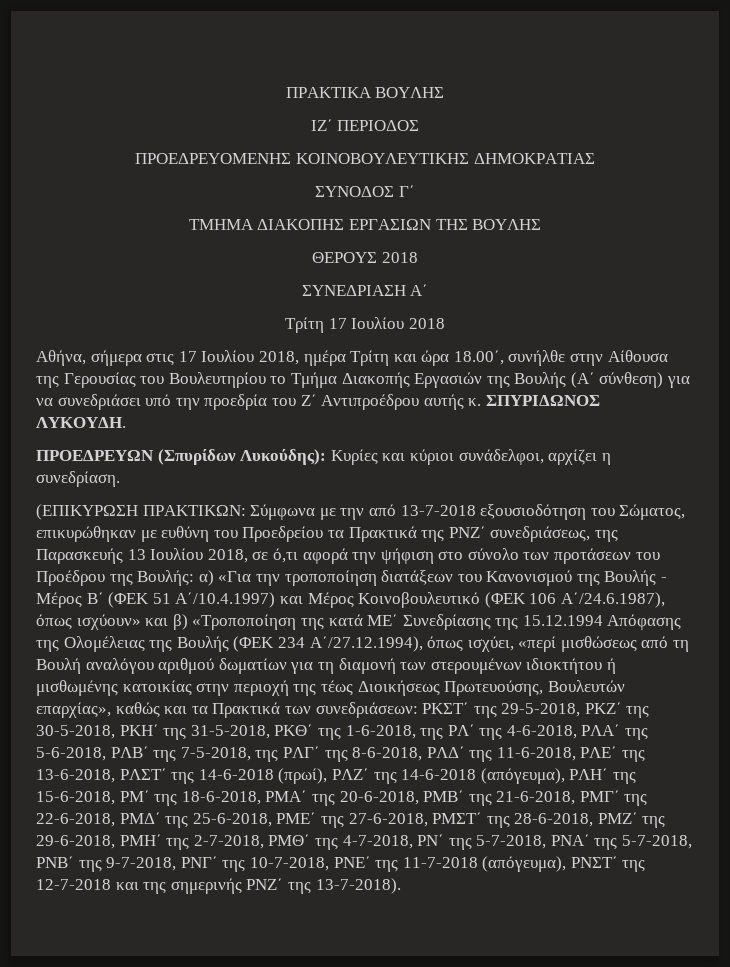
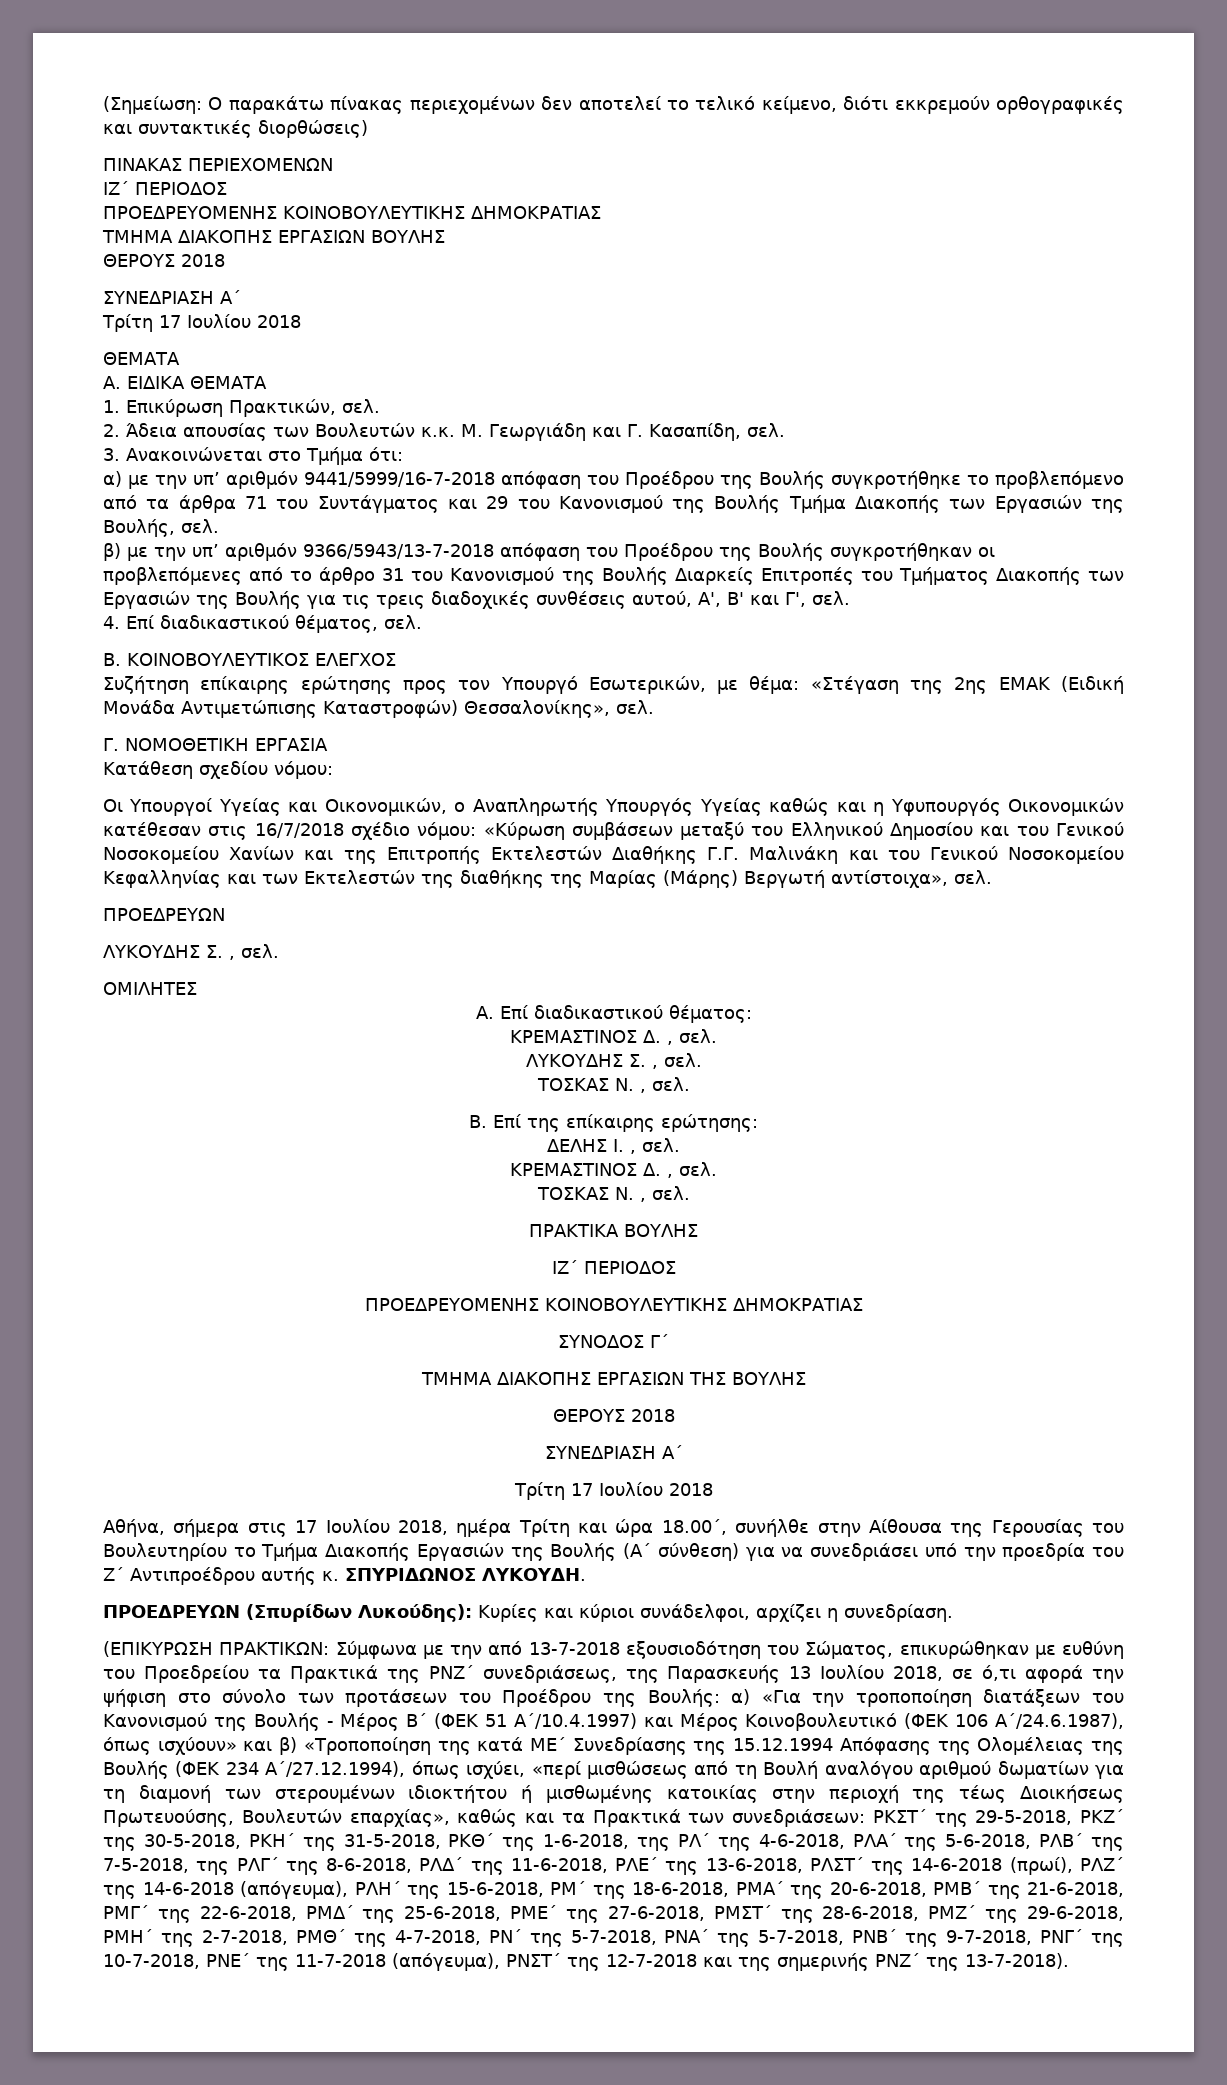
(285, 92) none -> [103,96,1124,114] [103,120,368,138] [103,158,333,171] [103,181,227,195] [103,206,601,219] [102,230,445,243] [103,254,225,267] [103,290,241,304] [102,314,301,332] [103,352,180,365] [103,376,267,389] [103,399,380,417] [103,423,785,441] [103,447,403,465] [103,471,1124,489] [103,495,1124,513] [103,519,219,537] [103,543,995,561] [103,567,1124,585] [103,591,850,609] [103,615,422,633] [103,653,396,666] [103,676,1124,694] [103,700,654,718] [103,738,328,751] [103,761,333,779] [103,798,1124,816] [103,822,1124,840] [103,846,1124,864] [103,870,992,888] [103,908,225,921] [103,944,279,960] [103,982,197,995] [475,1005,752,1023] [510,1029,717,1045] [525,1053,702,1069] [536,1077,690,1093] [469,1114,758,1132] [547,1138,680,1154] [510,1162,717,1178] [536,1186,690,1202] (Σημείωση: Ο παρακάτω πίνακας περιεχομένων δεν αποτελεί το τελικό κείμενο, διότι εκκρεμούν ορθογραφικές και συντακτικές διορθώσεις) // ΠΙΝΑΚΑΣ ΠΕΡΙΕΧΟΜΕΝΩΝ // ΙΖ΄ ΠΕΡΙΟΔΟΣ // ΠΡΟΕΔΡΕΥΟΜΕΝΗΣ ΚΟΙΝΟΒΟΥΛΕΥΤΙΚΗΣ ΔΗΜΟΚΡΑΤΙΑΣ // ΤΜΗΜΑ ΔΙΑΚΟΠΗΣ ΕΡΓΑΣΙΩΝ ΒΟΥΛΗΣ // ΘΕΡΟΥΣ 2018 // ΣΥΝΕΔΡΙΑΣΗ Α΄ // Τρίτη 17 Ιουλίου 2018 // ΘΕΜΑΤΑ // Α. ΕΙΔΙΚΑ ΘΕΜΑΤΑ // 1. Επικύρωση Πρακτικών, σελ. // 2. Άδεια απουσίας των Βουλευτών κ.κ. Μ. Γεωργιάδη και Γ. Κασαπίδη, σελ. // 3. Ανακοινώνεται στο Τμήμα ότι: // α) με την υπ’ αριθμόν 9441/5999/16-7-2018 απόφαση του Προέδρου της Βουλής συγκροτήθηκε το προβλεπόμενο από τα άρθρα 71 του Συντάγματος και 29 του Κανονισμού της Βουλής Τμήμα Διακοπής των Εργασιών της Βουλής, σελ. // β) με την υπ’ αριθμόν 9366/5943/13-7-2018 απόφαση του Προέδρου της Βουλής συγκροτήθηκαν οι προβλεπόμενες από το άρθρο 31 του Κανονισμού της Βουλής Διαρκείς Επιτροπές του Τμήματος Διακοπής των Εργασιών της Βουλής για τις τρεις διαδοχικές συνθέσεις αυτού, Α', Β' και Γ', σελ. // 4. Επί διαδικαστικού θέματος, σελ. // Β. ΚΟΙΝΟΒΟΥΛΕΥΤΙΚΟΣ ΕΛΕΓΧΟΣ // Συζήτηση επίκαιρης ερώτησης προς τον Υπουργό Εσωτερικών, με θέμα: «Στέγαση της 2ης ΕΜΑΚ (Ειδική Μονάδα Αντιμετώπισης Καταστροφών) Θεσσαλονίκης», σελ. // Γ. ΝΟΜΟΘΕΤΙΚΗ ΕΡΓΑΣΙΑ // Κατάθεση σχεδίου νόμου: // Οι Υπουργοί Υγείας και Οικονομικών, ο Αναπληρωτής Υπουργός Υγείας καθώς και η Υφυπουργός Οικονομικών κατέθεσαν στις 16/7/2018 σχέδιο νόμου: «Κύρωση συμβάσεων μεταξύ του Ελληνικού Δημοσίου και του Γενικού Νοσοκομείου Χανίων και της Επιτροπής Εκτελεστών Διαθήκης Γ.Γ. Μαλινάκη και του Γενικού Νοσοκομείου Κεφαλληνίας και των Εκτελεστών της διαθήκης της Μαρίας (Μάρης) Βεργωτή αντίστοιχα», σελ. // ΠΡΟΕΔΡΕΥΩΝ // ΛΥΚΟΥΔΗΣ Σ. , σελ. // ΟΜΙΛΗΤΕΣ // Α. Επί διαδικαστικού θέματος: // ΚΡΕΜΑΣΤΙΝΟΣ Δ. , σελ. // ΛΥΚΟΥΔΗΣ Σ. , σελ. // ΤΟΣΚΑΣ Ν. , σελ. // Β. Επί της επίκαιρης ερώτησης: // ΔΕΛΗΣ Ι. , σελ. // ΚΡΕΜΑΣΤΙΝΟΣ Δ. , σελ. // ΤΟΣΚΑΣ Ν. , σελ. //

